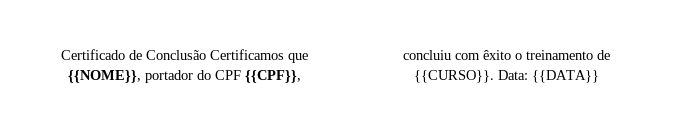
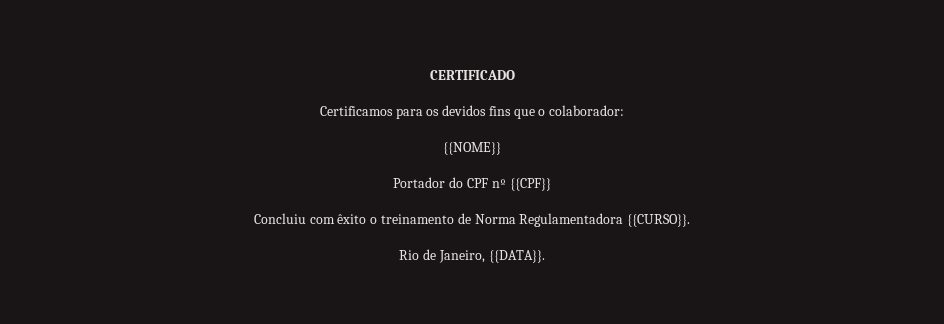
[61,49,308,63] [68,70,301,83] [403,50,451,60] Certificado de Conclusão Certificamos que {{NOME}}, portador do CPF {{CPF}}, concluiu -> [429,70,515,80] [319,105,625,119] [443,142,501,155] [393,177,551,191] [253,213,306,224] CERTIFICADO // Certificamos para os devidos fins que o colaborador: // {{NOME}} // Portador do CPF nº {{CPF}} // Concluiu
(610, 55) none -> [474,213,624,227] Norma Regulamentadora
[498,70,599,83] Data: {{DATA}} -> [399,249,545,263] // Rio de Janeiro, {{DATA}}.

